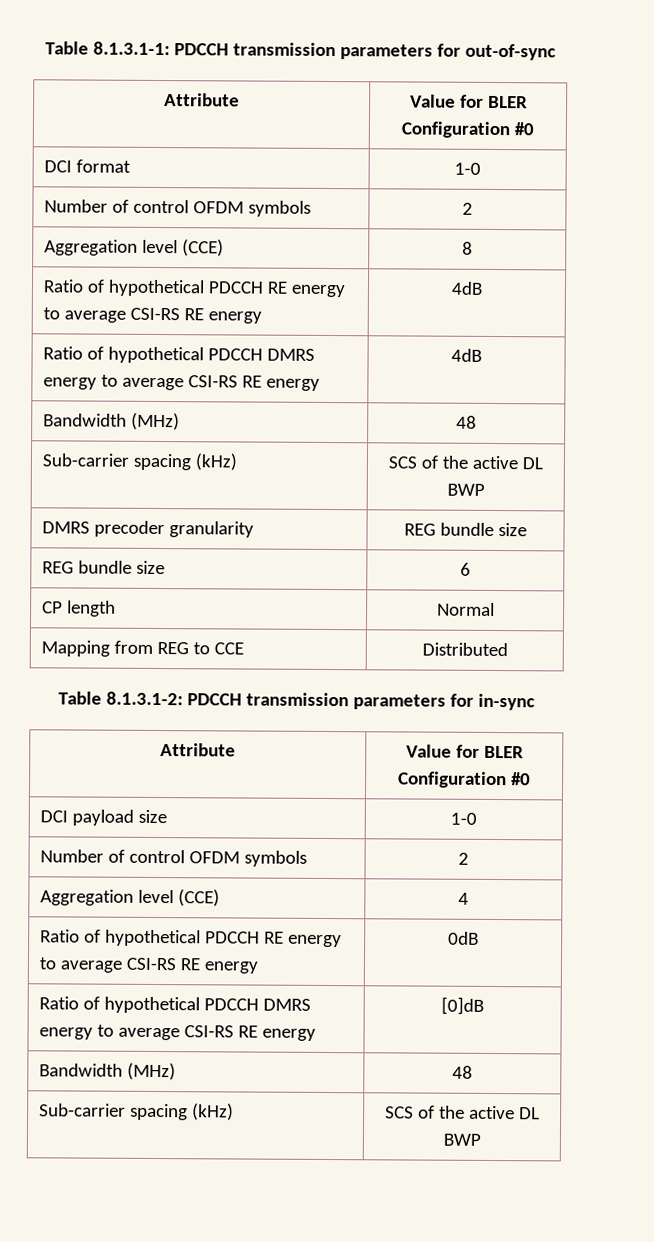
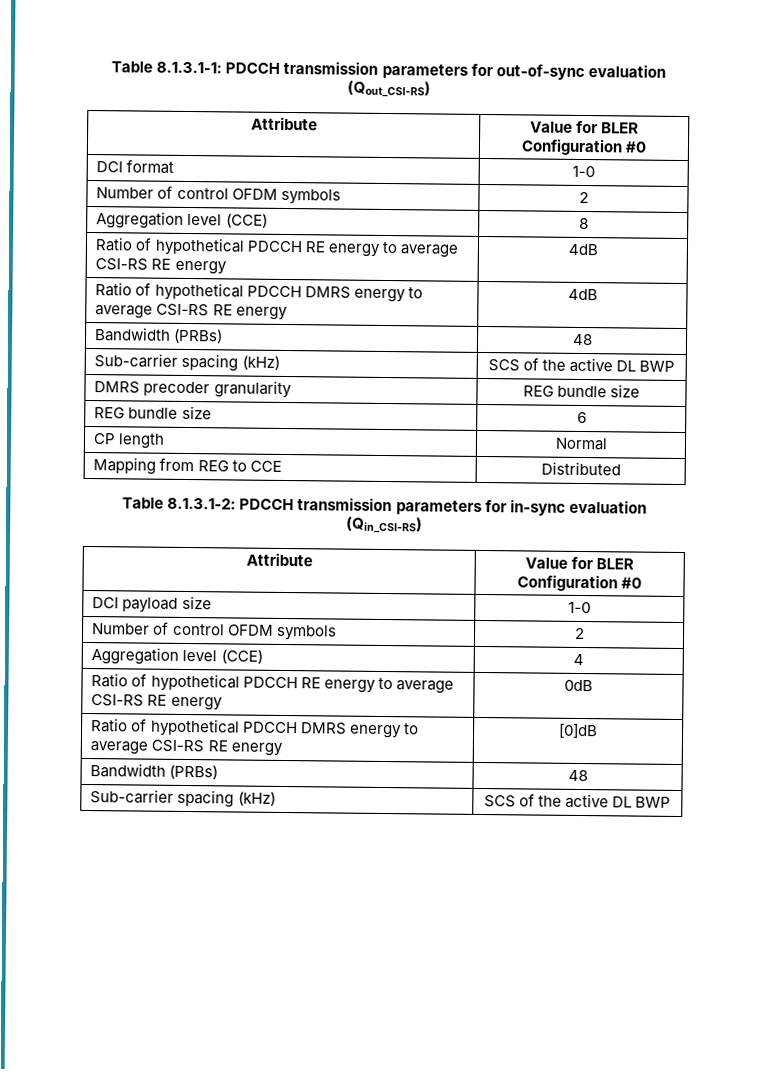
(556, 52) none -> [587,64,666,78] [346,80,431,98] evaluation (Qout_CSI-RS)
[130,412,180,431] (MHz) -> [173,328,224,344] (PRBs)
(535, 702) none -> [568,499,647,514] [346,516,423,534] evaluation (Qin_CSI-RS)
[126,1062,176,1081] (MHz) -> [169,764,219,780] (PRBs)

